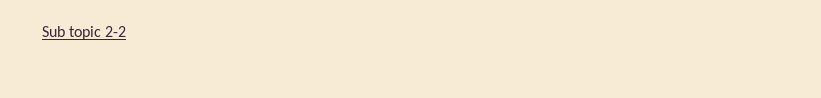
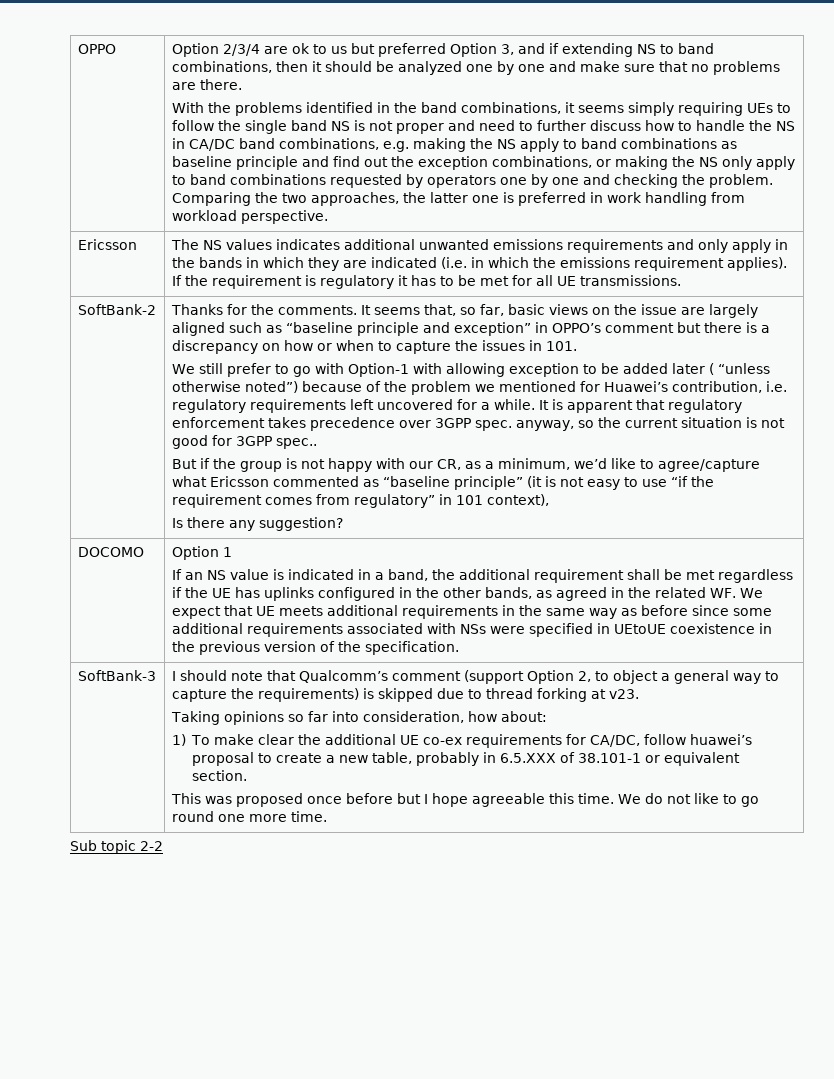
(42, 31) none -> [77,44,116,54] [171,43,714,57] [171,61,780,75] [171,79,242,90] [171,102,791,116] [171,120,795,134] [171,138,737,152] [171,156,795,170] [171,174,773,188] [171,192,745,206] [171,210,328,224] [77,239,137,250] [170,239,788,253] [171,257,787,271] [171,275,681,289] [77,304,156,315] [170,304,758,318] [171,322,770,336] [171,340,577,354] [171,363,770,377] [171,381,787,395] [171,399,742,413] [171,417,785,431] [171,435,317,449] [171,458,760,472] [171,476,714,490] [171,494,549,508] [171,517,343,531] [77,547,144,557] [171,546,232,560] [171,569,793,583] [171,587,763,601] [171,605,772,619] [171,623,772,637] [171,641,459,655] [77,670,156,681] [171,670,779,684] [171,688,639,702] [170,711,547,725] [171,734,753,748] [192,752,741,766] [192,770,248,781] [170,793,759,807] [171,811,327,822] OPPO | Option 2/3/4 are ok to us but preferred Option 3, and if extending NS to band combinations, then it should be analyzed one by one and make sure that no problems are there. // With the problems identified in the band combinations, it seems simply requiring UEs to follow the single band NS is not proper and need to further discuss how to handle the NS in CA/DC band combinations, e.g. making the NS apply to band combinations as baseline principle and find out the exception combinations, or making the NS only apply to band combinations requested by operators one by one and checking the problem. Comparing the two approaches, the latter one is preferred in work handling from workload perspective. // Ericsson | The NS values indicates additional unwanted emissions requirements and only apply in the bands in which they are indicated (i.e. in which the emissions requirement applies). If the requirement is regulatory it has to be met for all UE transmissions. // SoftBank-2 | Thanks for the comments. It seems that, so far, basic views on the issue are largely aligned such as “baseline principle and exception” in OPPO’s comment but there is a discrepancy on how or when to capture the issues in 101. // We still prefer to go with Option-1 with allowing exception to be added later ( “unless otherwise noted”) because of the problem we mentioned for Huawei’s contribution, i.e. regulatory requirements left uncovered for a while. It is apparent that regulatory enforcement takes precedence over 3GPP spec. anyway, so the current situation is not good for 3GPP spec.. // But if the group is not happy with our CR, as a minimum, we’d like to agree/capture what Ericsson commented as “baseline principle” (it is not easy to use “if the requirement comes from regulatory” in 101 context), // Is there any suggestion? // DOCOMO | Option 1 // If an NS value is indicated in a band, the additional requirement shall be met regardless if the UE has uplinks configured in the other bands, as agreed in the related WF. We expect that UE meets additional requirements in the same way as before since some additional requirements associated with NSs were specified in UEtoUE coexistence in the previous version of the specification. // SoftBank-3 | I should note that Qualcomm’s comment (support Option 2, to object a general way to capture the requirements) is skipped due to thread forking at v23. // Taking opinions so far into consideration, how about: // 1) To make clear the additional UE co-ex requirements for CA/DC, follow huawei’s proposal to create a new table, probably in 6.5.XXX of 38.101-1 or equivalent section. // This was proposed once before but I hope agreeable this time. We do not like to go round one more time. //

